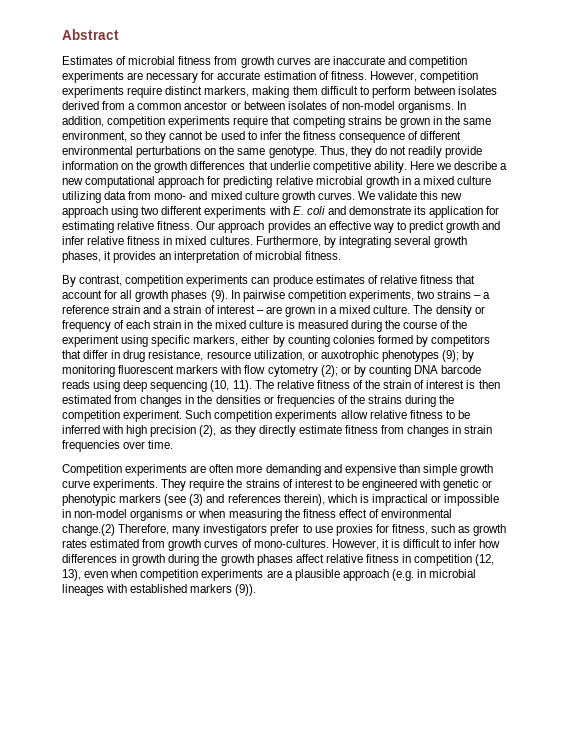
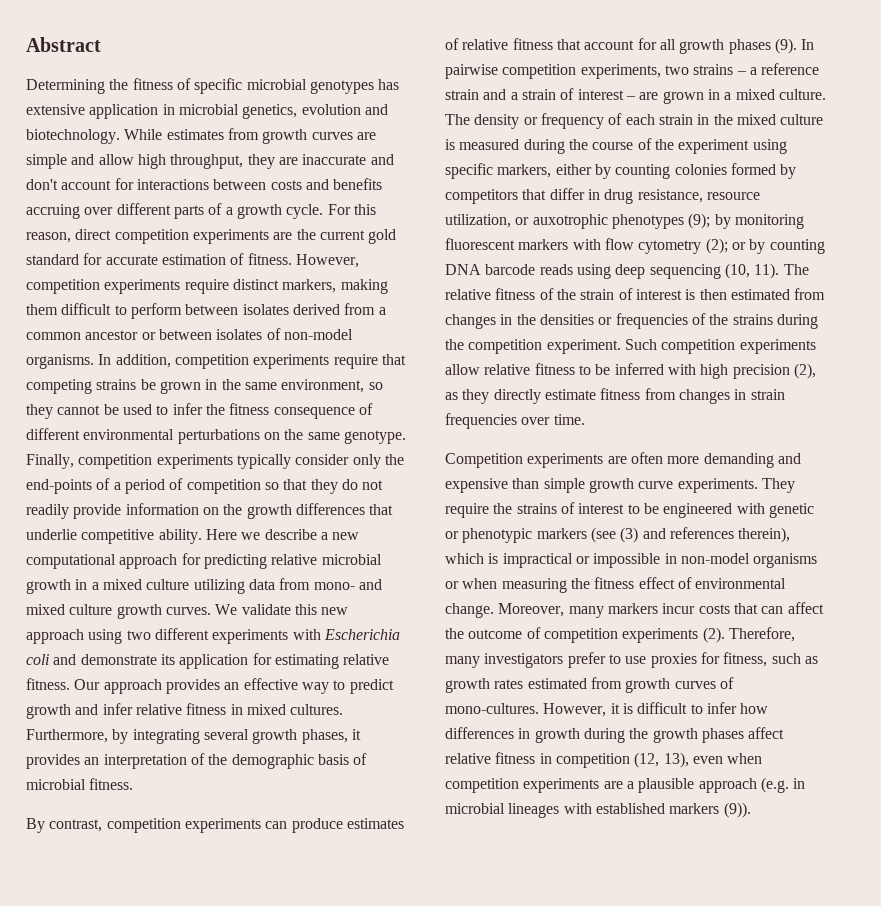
[62,56,468,68] [62,71,199,83] Estimates of microbial fitness from growth curves are inaccurate and competition experiments are necessary -> [26,78,400,94] [26,104,388,119] [26,128,376,144] [26,154,394,169] [26,178,383,190] [26,203,376,219] [26,229,397,244] [26,254,79,265] Determining the fitness of specific microbial genotypes has extensive application in microbial genetics, evolution and biotechnology. While estimates from growth curves are simple and allow high throughput, they are inaccurate and don't account for interactions between costs and benefits accruing over different parts of a growth cycle. For this reason, direct competition experiments are the current gold standard
[319,146,348,157] Thus, -> [26,454,404,469] [26,478,308,494] Finally, competition experiments typically consider only the end-points of a period of competition so that
[292,206,304,215] E. -> [323,629,400,640] Escherichia
(253, 255) none -> [208,753,368,769] the demographic basis of
[62,524,115,536] change.(2) -> [445,602,824,618] [445,627,725,643] change. Moreover, many markers incur costs that can affect the outcome of competition experiments (2).

